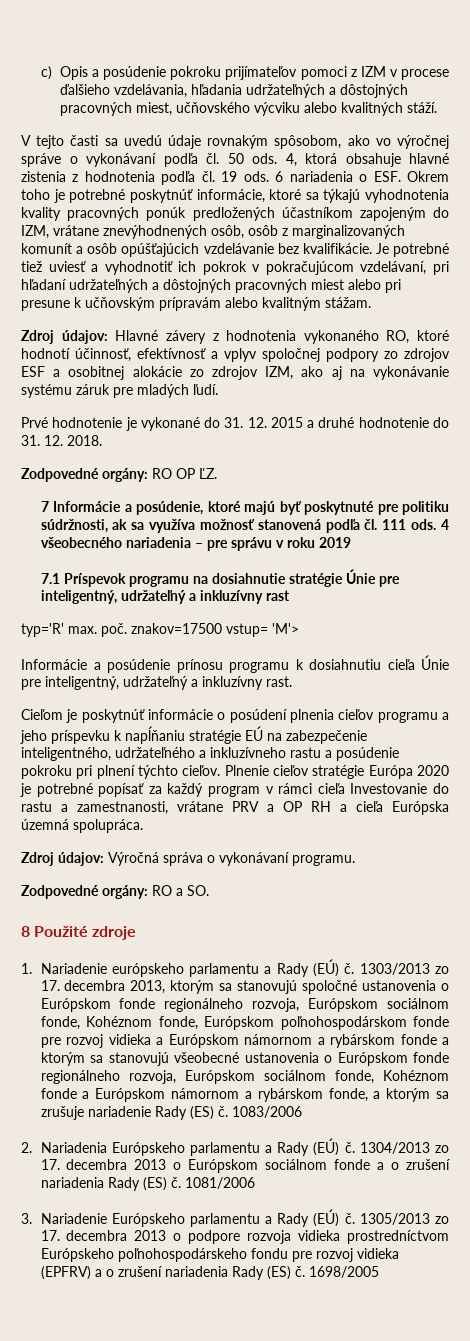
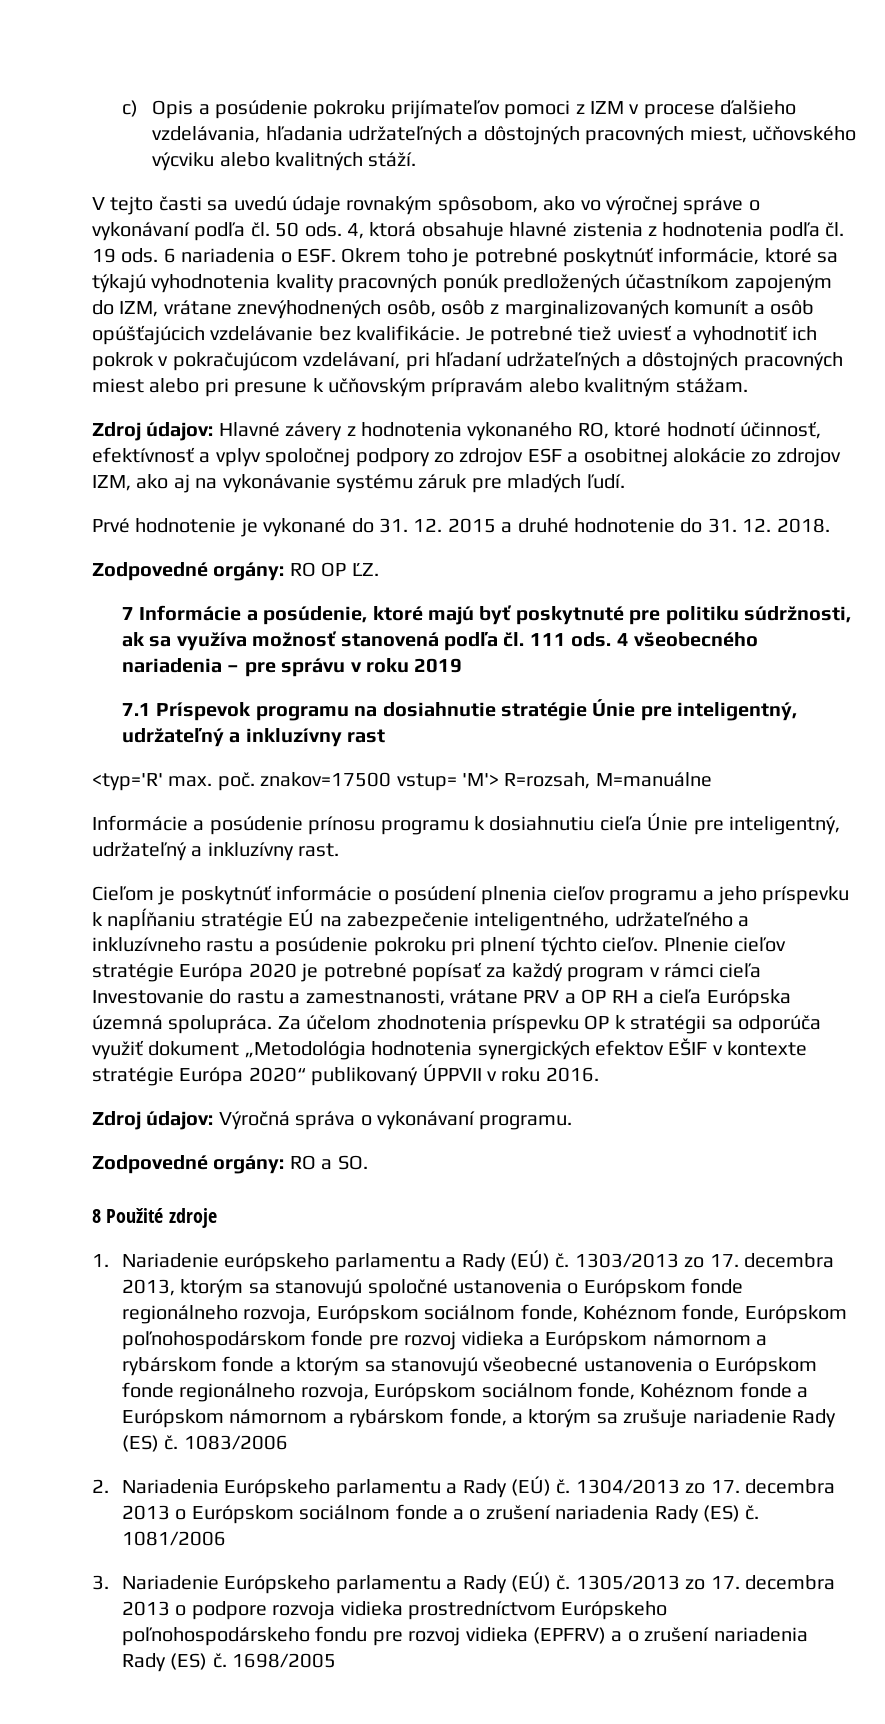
[21,623,64,637] typ='R' -> [92,773,163,791] <typ='R'
(299, 628) none -> [504,772,712,789] R=rozsah, M=manuálne
(143, 826) none -> [277,1015,821,1034] [92,1038,808,1060] [92,1064,599,1086] Za účelom zhodnotenia príspevku OP k stratégii sa odporúča využiť dokument „Metodológia hodnotenia synergických efektov EŠIF v kontexte stratégie Európa 2020“ publikovaný ÚPPVII v roku 2016.

